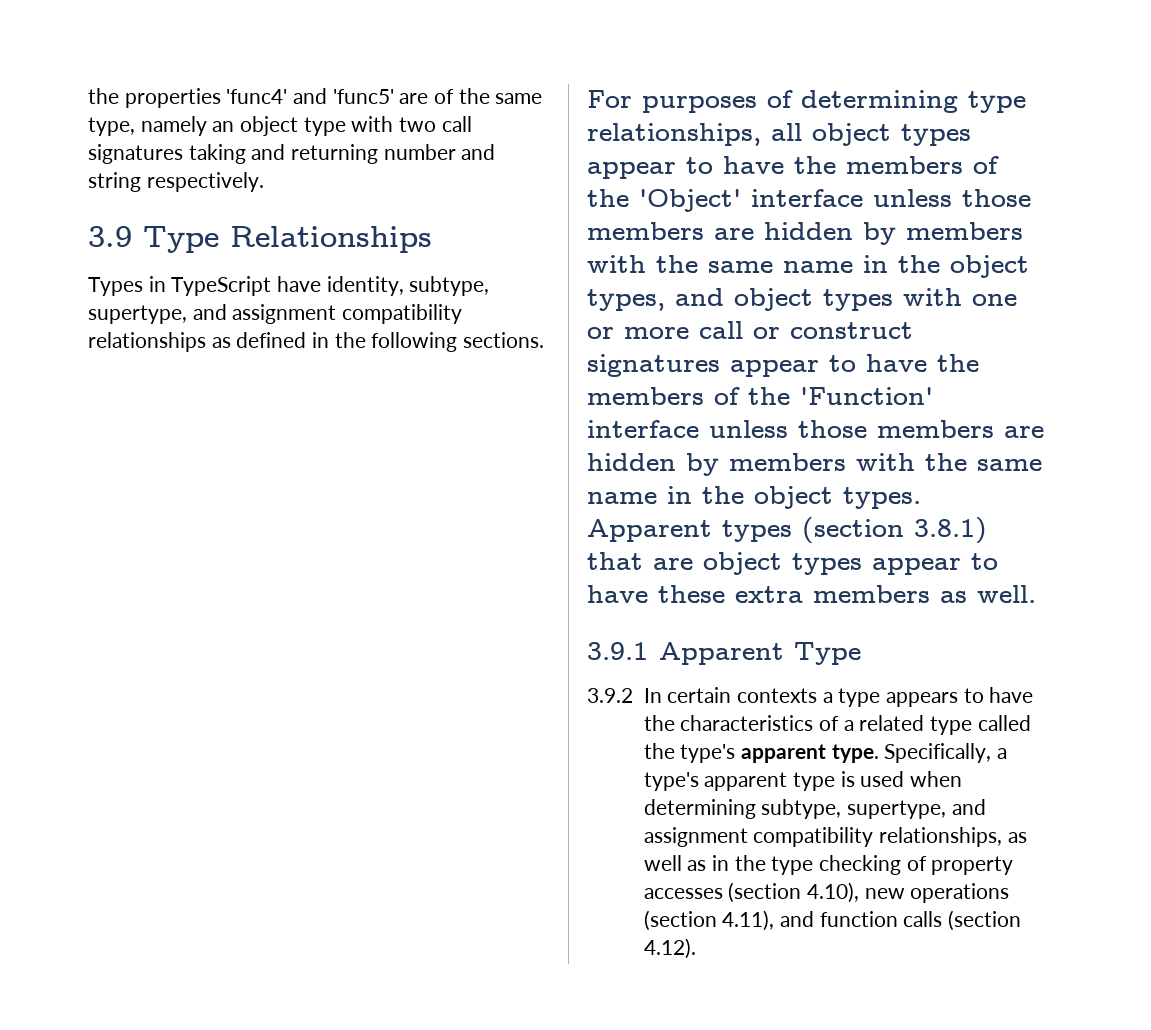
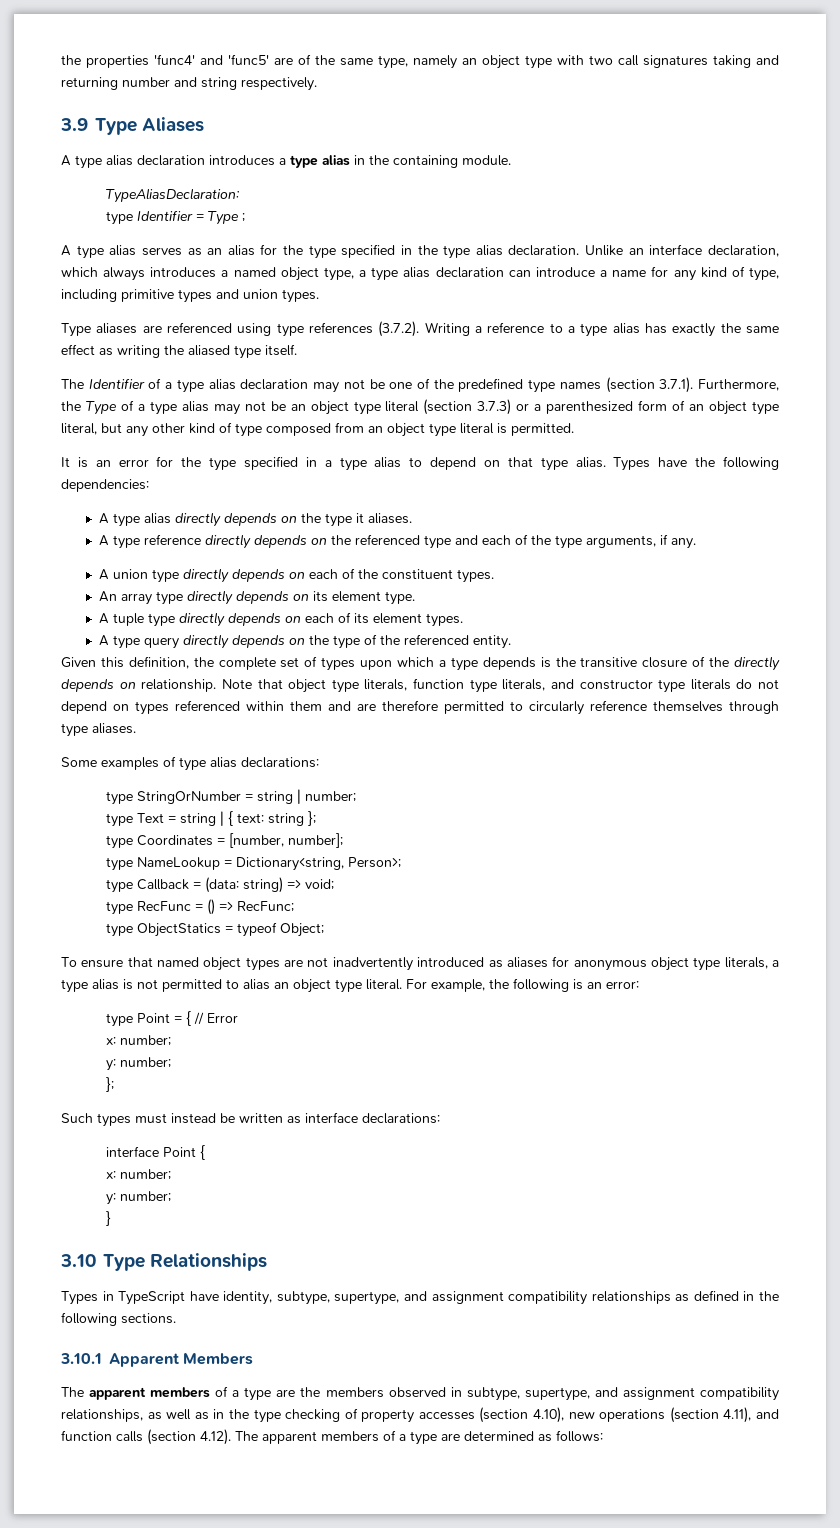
(219, 239) none -> [142,117,205,132] [61,155,511,169] [105,188,240,203] [105,210,245,225] [61,244,780,259] [61,266,779,281] [61,289,319,303] [61,321,780,337] [61,344,297,359] [61,377,779,393] [61,399,780,415] [61,422,574,437] [61,456,779,471] [61,479,149,492] [98,512,412,527] [98,534,696,549] [98,568,494,583] [98,590,415,605] [98,612,463,627] [98,634,511,649] [61,656,781,671] [61,678,779,693] [61,700,779,715] [61,723,136,737] [61,756,319,771] [105,789,356,805] [105,811,316,827] [105,833,343,849] [105,857,401,871] [105,877,334,893] [105,899,294,915] [105,922,324,937] [61,956,780,971] [61,978,639,993] [105,1011,238,1027] [105,1035,171,1046] [105,1057,171,1071] [105,1077,114,1092] [61,1112,440,1127] [105,1145,205,1160] [105,1169,171,1180] [105,1191,171,1205] [105,1211,111,1226] [60,1254,145,1271] Aliases // A type alias declaration introduces a type alias in the containing module. // TypeAliasDeclaration: // type Identifier = Type ; // A type alias serves as an alias for the type specified in the type alias declaration. Unlike an interface declaration, which always introduces a named object type, a type alias declaration can introduce a name for any kind of type, including primitive types and union types. // Type aliases are referenced using type references (3.7.2). Writing a reference to a type alias has exactly the same effect as writing the aliased type itself. // The Identifier of a type alias declaration may not be one of the predefined type names (section 3.7.1). Furthermore, the Type of a type alias may not be an object type literal (section 3.7.3) or a parenthesized form of an object type literal, but any other kind of type composed from an object type literal is permitted. // It is an error for the type specified in a type alias to depend on that type alias. Types have the following dependencies: // A type alias directly depends on the type it aliases. // A type reference directly depends on the referenced type and each of the type arguments, if any. // A union type directly depends on each of the constituent types. // An array type directly depends on its element type. // A tuple type directly depends on each of its element types. // A type query directly depends on the type of the referenced entity. // Given this definition, the complete set of types upon which a type depends is the transitive closure of the directly depends on relationship. Note that object type literals, function type literals, and constructor type literals do not depend on types referenced within them and are therefore permitted to circularly reference themselves through type aliases. // Some examples of type alias declarations: // type StringOrNumber = string | number; // type Text = string | { text: string }; // type Coordinates = [number, number]; // type NameLookup = Dictionary<string, Person>; // type Callback = (data: string) => void; // type RecFunc = () => RecFunc; // type ObjectStatics = typeof Object; // To ensure that named object types are not inadvertently introduced as aliases for anonymous object type literals, a type alias is not permitted to alias an object type literal. For example, the following is an error: // type Point = { // Error // x: number; // y: number; // }; // Such types must instead be written as interface declarations: // interface Point { // x: number; // y: number; // } // 3.10 Type
[587,90,1026,113] [587,123,971,146] [587,156,999,179] [587,189,1031,212] [587,222,1023,245] [587,255,1029,278] [587,288,1017,311] [587,321,913,339] [587,354,979,377] [587,387,933,405] [587,420,1044,438] [587,453,1042,476] [587,486,921,509] [587,517,987,544] [587,552,998,575] [587,585,1036,603] [587,642,861,665] [587,687,1034,707] [643,715,1031,735] [643,743,1007,763] [643,771,962,791] [643,799,756,819] For purposes of determining type relationships, all object types appear to have the members of the 'Object' interface unless those members are hidden by members with the same name in the object types, and object types with one or more call or construct signatures appear to have the members of the 'Function' interface unless those members are hidden by members with the same name in the object types. Apparent types (section 3.8.1) that are object types appear to have these extra members as well. // 3.9.1 Apparent Type // 3.9.2 In certain contexts a type appears to have the characteristics of a related type called the type's apparent type. Specifically, a type's apparent type is used when determining -> [60,1353,254,1367] [61,1386,462,1401] 3.10.1 Apparent Members // The apparent members of a type are the members observed in
(696, 948) none -> [235,1430,603,1445] The apparent members of a type are determined as follows:

